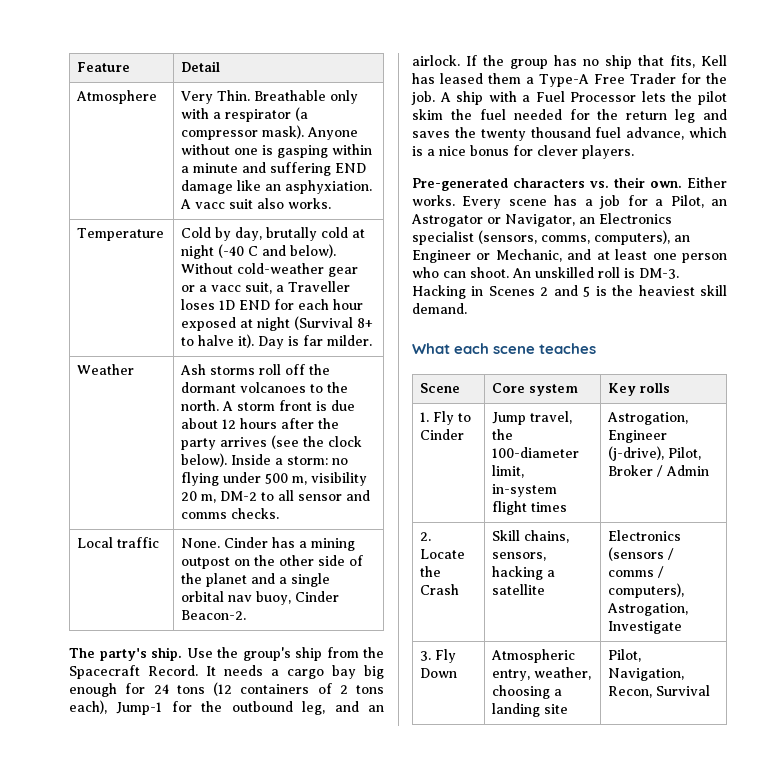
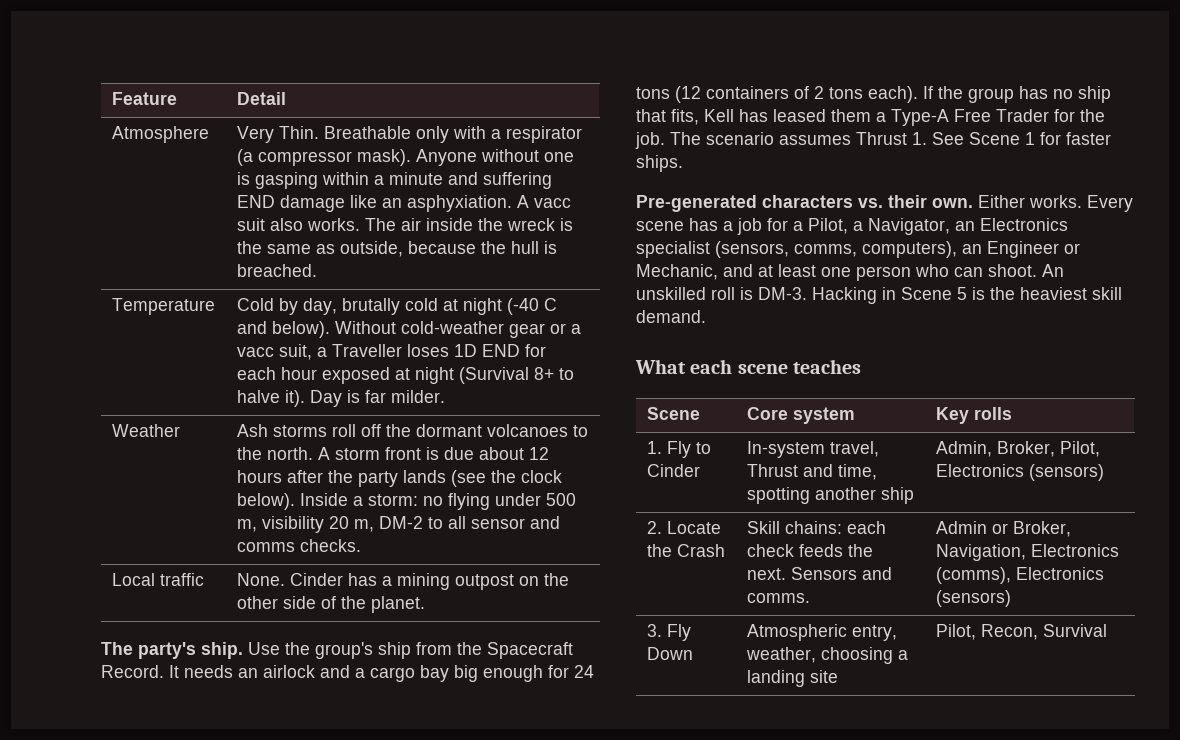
(332, 203) none -> [364,218,573,231] [236,241,557,257] [236,264,317,277] The air inside the wreck is the same as outside, because the hull is breached.
[220,437,268,447] arrives -> [402,470,446,483] lands
[206,573,331,587] [181,591,340,605] [181,610,247,620] planet and a single orbital nav buoy, Cinder Beacon-2. -> [370,596,425,613] planet.
(263, 670) none -> [238,665,350,678] an airlock and
[69,700,384,715] [412,55,460,66] each), Jump-1 for the outbound leg, and an airlock. -> [868,86,918,103] each).
[439,91,727,105] [412,109,727,123] [412,127,727,141] [412,145,634,159] A ship with a Fuel Processor lets the pilot skim the fuel needed for the return leg and saves the twenty thousand fuel advance, which is a nice bonus for clever players. -> [670,132,1111,145] [636,155,683,172] The scenario assumes Thrust 1. See Scene 1 for faster ships.
[711,199,727,206] [411,214,501,227] an Astrogator or -> [853,221,863,231] a
[488,285,578,296] Scenes 2 and -> [901,287,952,300] Scene
[492,411,573,425] [492,429,514,440] [492,447,580,458] [492,465,525,478] [492,484,558,497] [492,501,568,515] [607,412,689,425] [608,430,668,443] [608,446,702,461] [608,465,710,477] Jump travel, the 100-diameter limit, in-system flight times | Astrogation, Engineer (j-drive), Pilot, Broker / Admin -> [746,441,879,458] [746,464,877,480] [746,487,914,504] [935,441,1100,457] [935,464,1104,481] In-system travel, Thrust and time, spotting another ship | Admin, Broker, Pilot, Electronics (sensors)
[524,530,570,543] [492,552,547,561] [492,566,556,580] [492,584,546,595] [608,530,682,541] [608,547,675,561] [608,566,665,578] [608,583,685,598] [607,603,689,616] [608,621,683,634] chains, sensors, hacking a satellite | Electronics (sensors / comms / computers), Astrogation, Investigate -> [784,521,886,534] [746,544,873,557] [746,567,892,580] [746,593,810,603] [935,521,1071,537] [935,544,1119,561] [935,567,1104,584] [935,590,1011,607] chains: each check feeds the next. Sensors and comms. | Admin or Broker, Navigation, Electronics (comms), Electronics (sensors)
[608,668,685,681] Navigation, -> (976, 632) none

